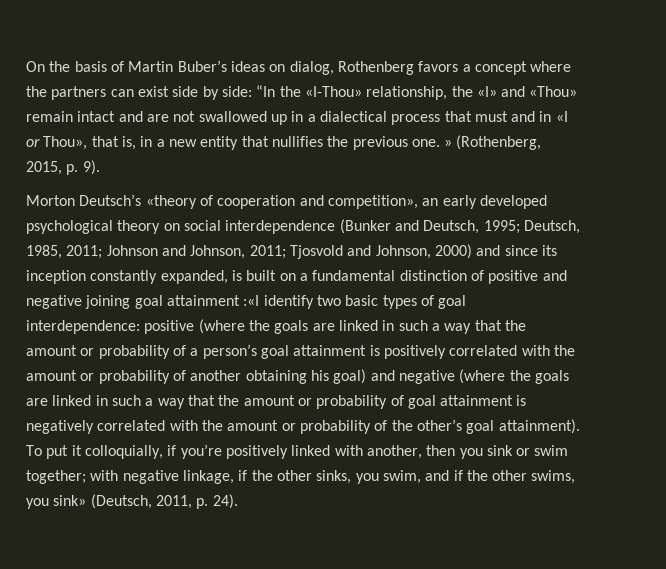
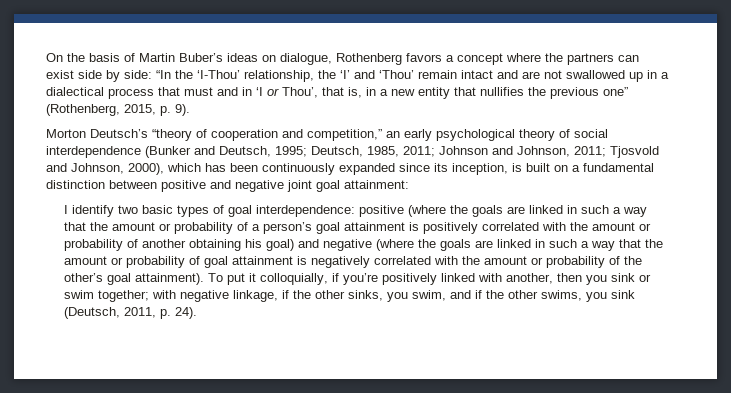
[289,61,334,75] dialog, -> [280,53,332,65] dialogue,
[304,86,362,97] «I-Thou» -> [197,70,240,79] ‘I-Thou’
[476,86,578,97] «I» and «Thou» -> [340,70,414,79] ‘I’ and ‘Thou’
[555,111,568,122] [26,136,88,150] «I or Thou», -> [256,87,318,98] ‘I or Thou’,
[411,139,453,147] one. » -> [603,87,628,96] one”
[145,195,197,209] «theory -> [152,129,192,141] “theory
[327,195,418,209] competition», -> [307,129,382,141] competition,”
[479,195,547,209] developed -> (432, 135) none
[163,223,180,231] on -> [559,129,570,138] of
[434,244,557,259] [26,270,228,284] 2000) and since its inception constantly expanded, -> [128,163,508,175] 2000), which has been continuously expanded since its inception,
[470,270,484,281] of -> [109,180,157,189] between
[85,295,260,309] joining goal attainment :«I -> [287,180,409,192] [63,205,68,214] joint goal attainment: // I
[53,495,87,506] sink» -> [610,290,635,299] sink

